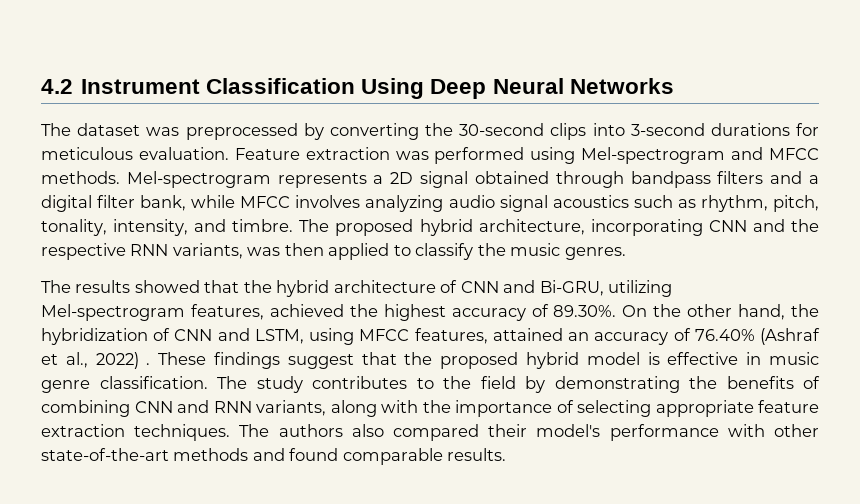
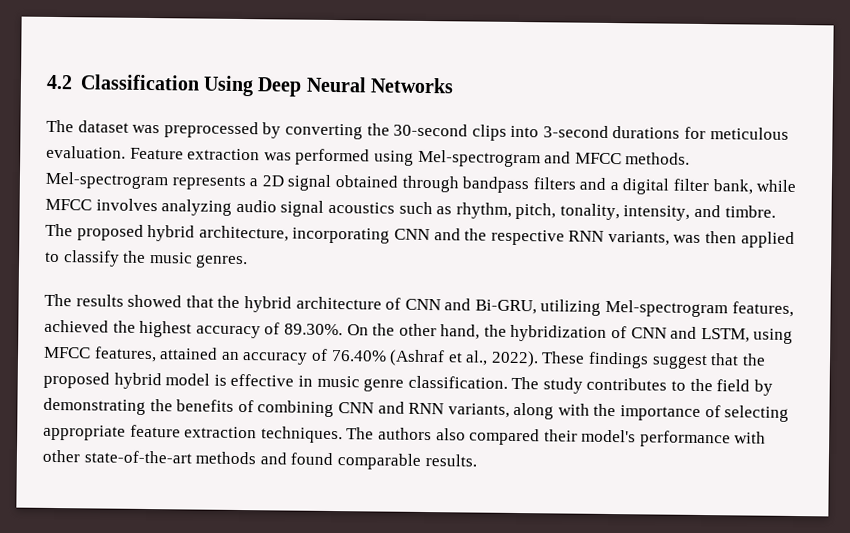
[81,79,201,94] Instrument -> (73, 82) none
[95,352,151,369] 2022) . -> [490,350,539,368] 2022).

